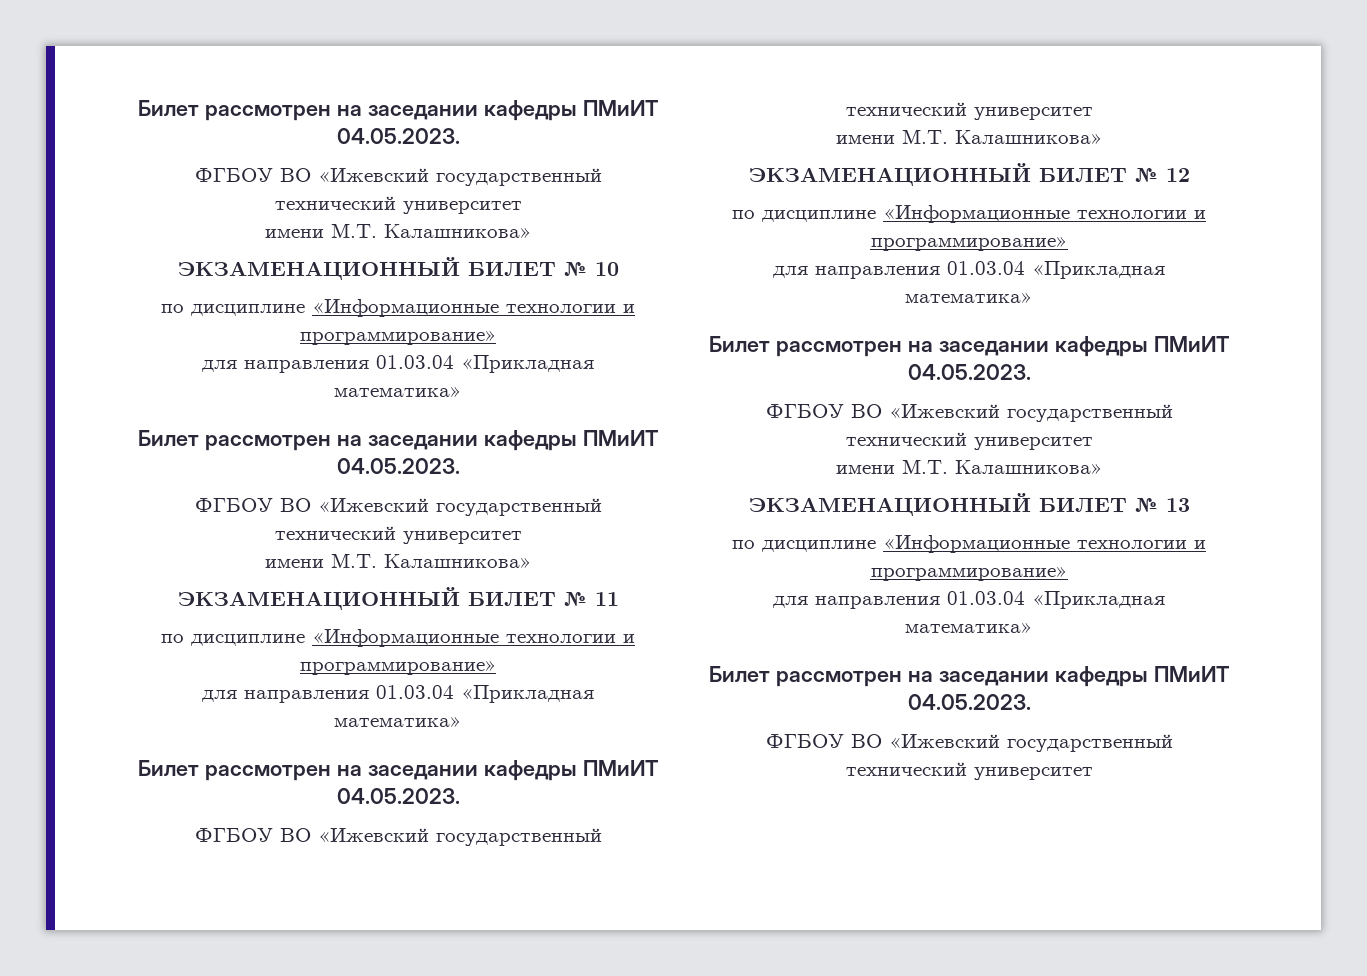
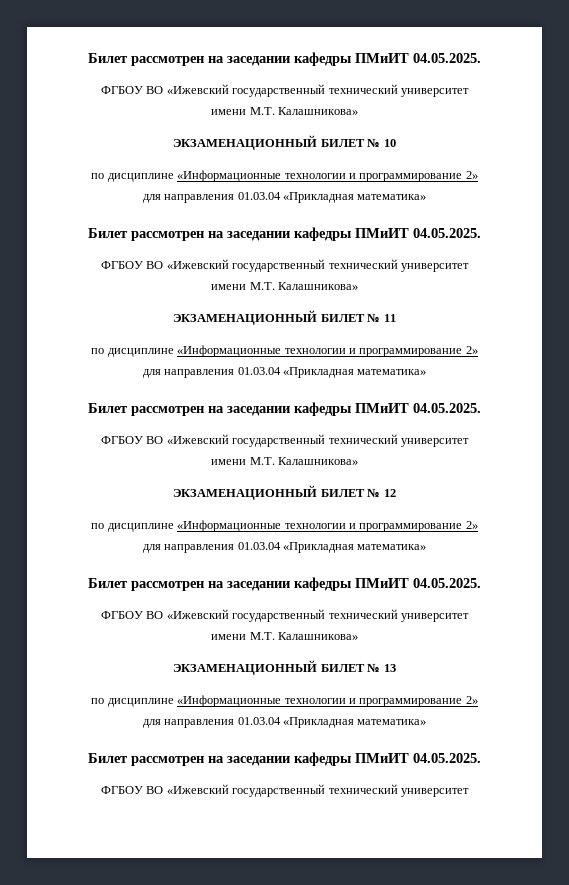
[138,100,658,121] [336,128,460,144] Билет рассмотрен на заседании кафедры ПМиИТ 04.05.2023. -> [88,52,481,66] Билет рассмотрен на заседании кафедры ПМиИТ 04.05.2025.
[299,330,497,345] программирование» -> [359,171,478,182] программирование 2»
[336,458,460,474] 04.05.2023. -> [413,228,481,238] 04.05.2025.
[299,660,497,675] программирование» -> [359,346,478,357] программирование 2»
[336,788,460,804] 04.05.2023. -> [413,403,481,413] 04.05.2025.
[870,236,1068,251] программирование» -> [359,521,478,532] программирование 2»
[907,364,1031,380] 04.05.2023. -> [413,578,481,588] 04.05.2025.
[870,566,1068,581] программирование» -> [359,696,478,707] программирование 2»
[907,694,1031,710] 04.05.2023. -> [413,753,481,763] 04.05.2025.

